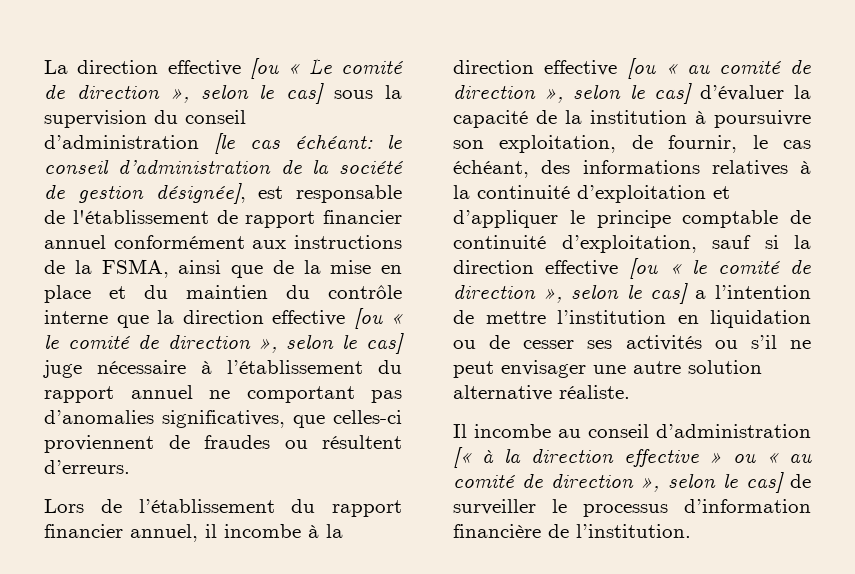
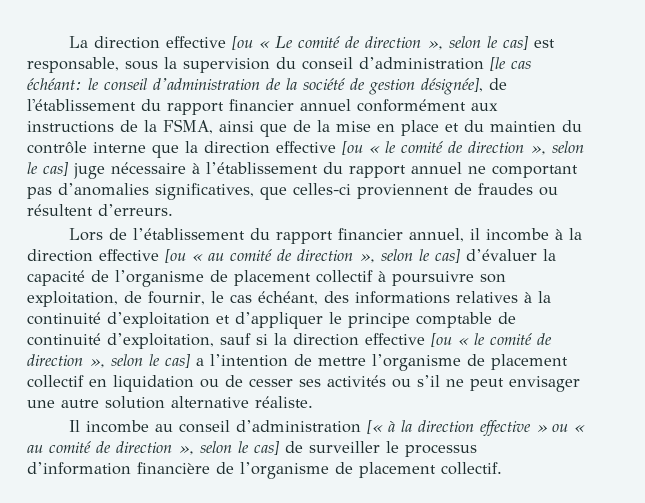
(325, 93) none -> [533,39,555,48] [27,57,119,73] est responsable,
[258,185,402,203] [44,210,238,224] est responsable de l'établissement de -> [489,78,507,90] [27,99,161,111] de l'établissement du
[565,110,687,124] la institution -> [115,270,373,287] l’organisme de placement collectif
[557,310,666,324] l’institution -> [372,354,568,371] [27,375,84,388] l’organisme de placement collectif
[576,524,691,538] l’institution. -> [240,462,502,479] l’organisme de placement collectif.

